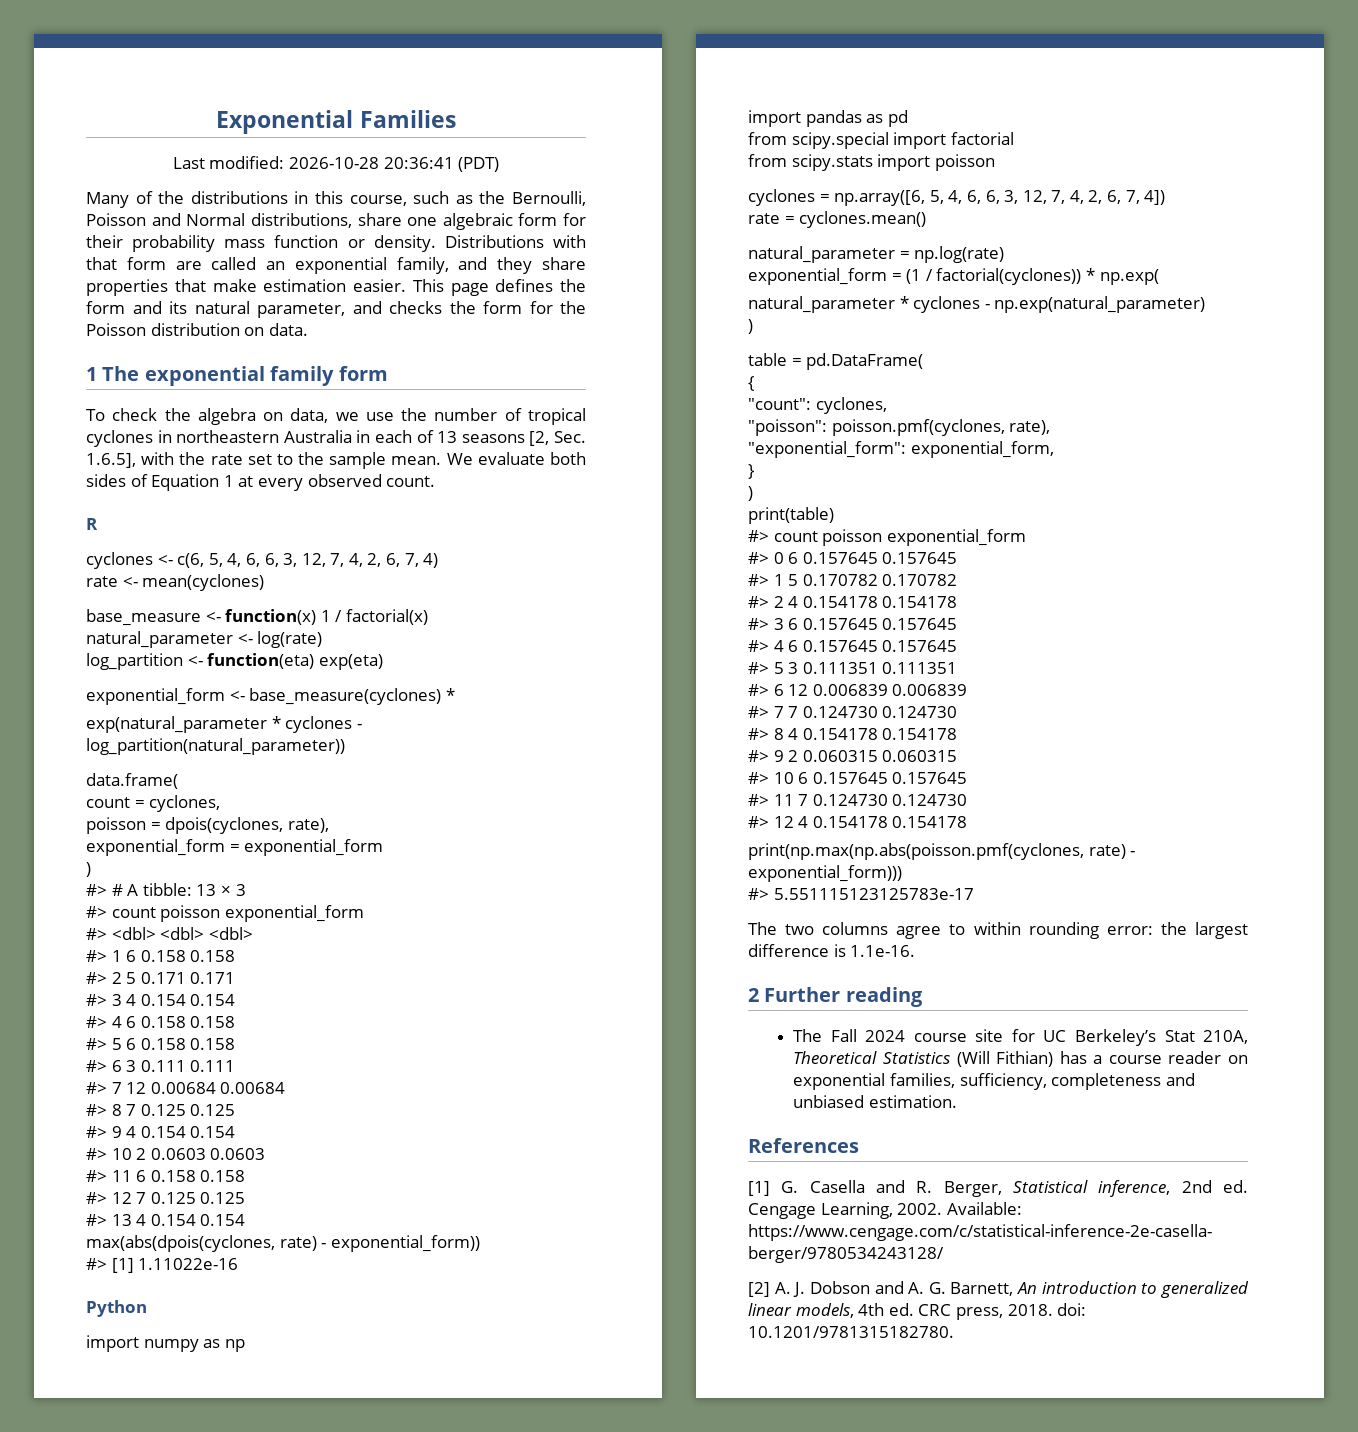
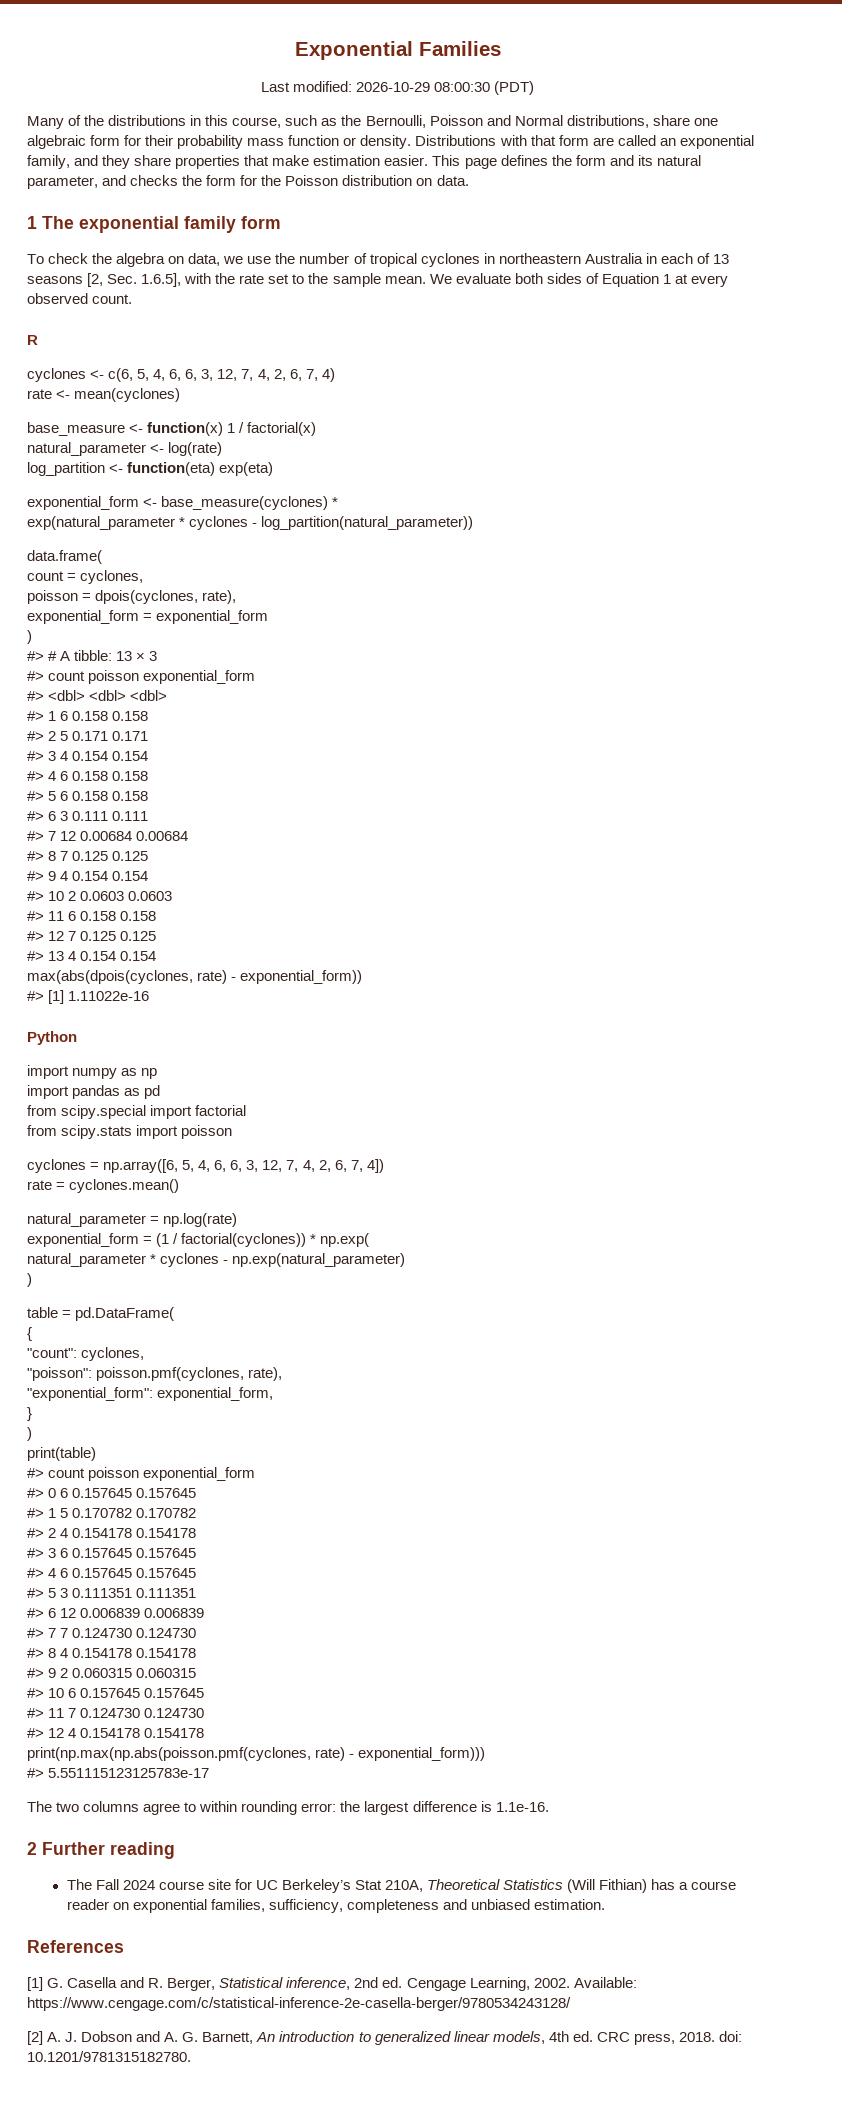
[289,157,454,169] 2026-10-28 20:36:41 -> [356,82,491,92] 2026-10-29 08:00:30

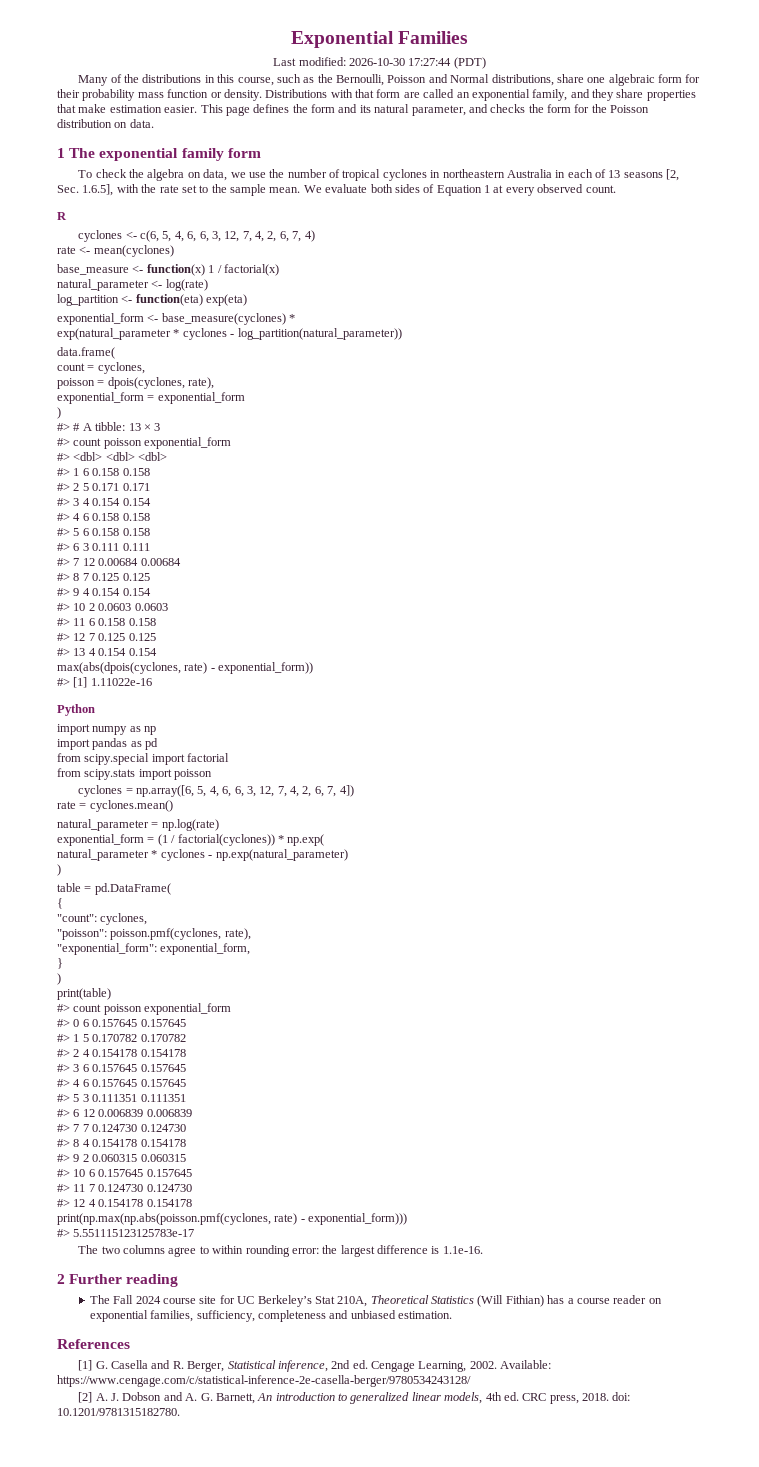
[356,82,491,92] 2026-10-29 08:00:30 -> [349,58,452,66] 2026-10-30 17:27:44

